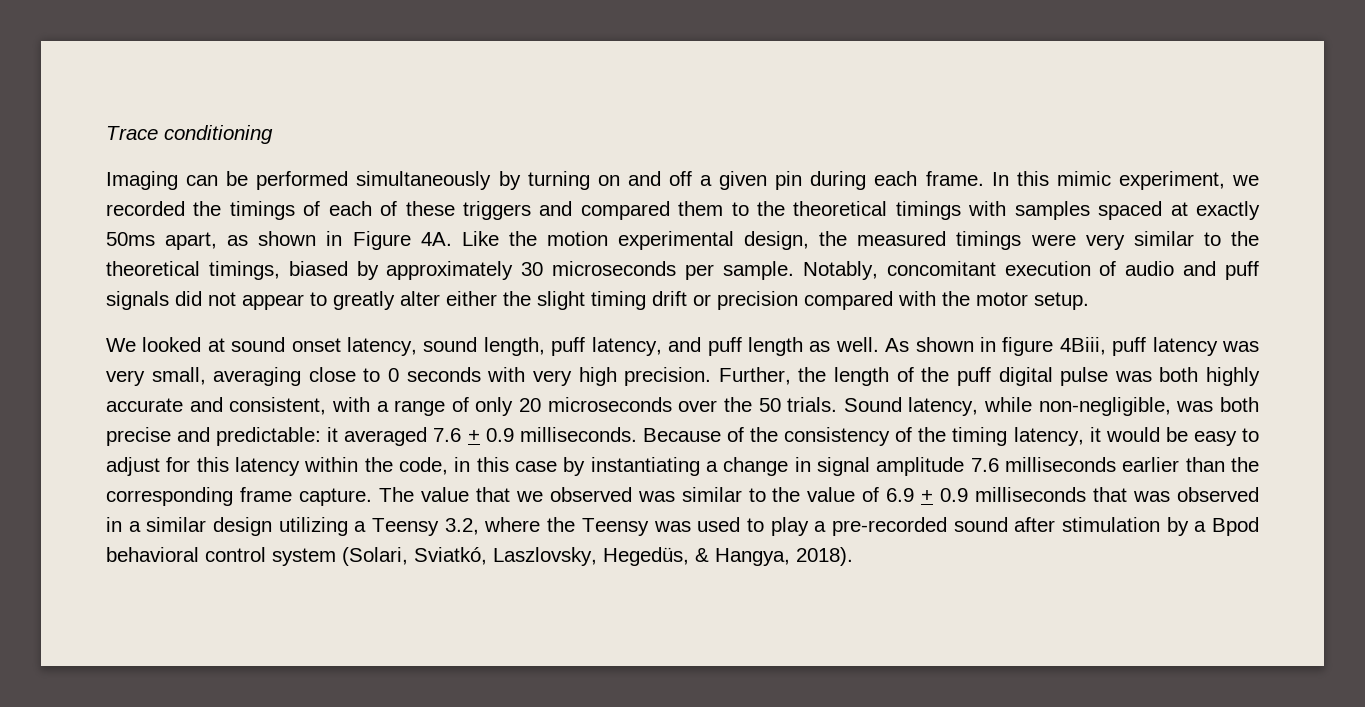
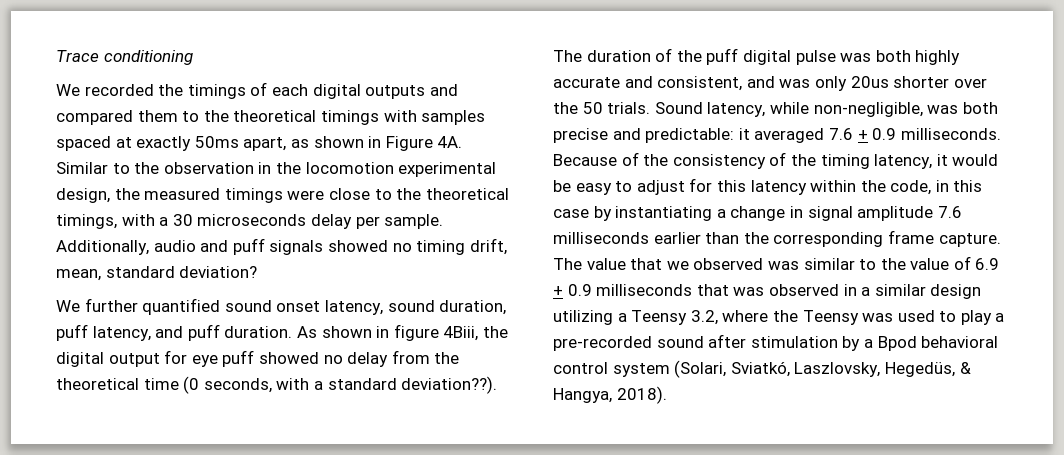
[106,171,1260,190] Imaging can be performed simultaneously by turning on and off a given pin during each frame. In this mimic experiment, we -> [56,84,80,96] We
[380,201,531,220] of these triggers -> [312,84,426,99] digital outputs
[461,231,608,246] Like the motion -> [56,162,394,174] Similar to the observation in the locomotion
[1085,231,1194,250] very similar -> [328,188,370,200] close
[288,261,514,280] biased by approximately -> [121,214,169,226] with a
(677, 268) none -> [310,214,352,229] delay
[802,261,1259,280] [106,291,1089,310] [106,337,225,352] Notably, concomitant execution of audio and puff signals did not appear to greatly alter either the slight timing drift or precision compared with the motor setup. // We looked at -> [56,238,507,255] [56,266,258,281] [56,298,221,315] Additionally, audio and puff signals showed no timing drift, mean, standard deviation? // We further quantified
[483,337,545,356] length, -> [439,300,507,315] duration,
[747,337,879,356] length as well. -> [224,326,293,338] duration.
[1112,337,1259,356] [106,367,890,386] puff latency was very small, averaging close to 0 seconds with very high precision. Further, the length -> [482,326,508,338] [56,350,460,367] [56,376,498,394] [553,50,651,62] the digital output for eye puff showed no delay from the theoretical time (0 seconds, with a standard deviation??). The duration
[331,397,672,416] with a range of only 20 microseconds -> [746,76,950,91] and was only 20us shorter

